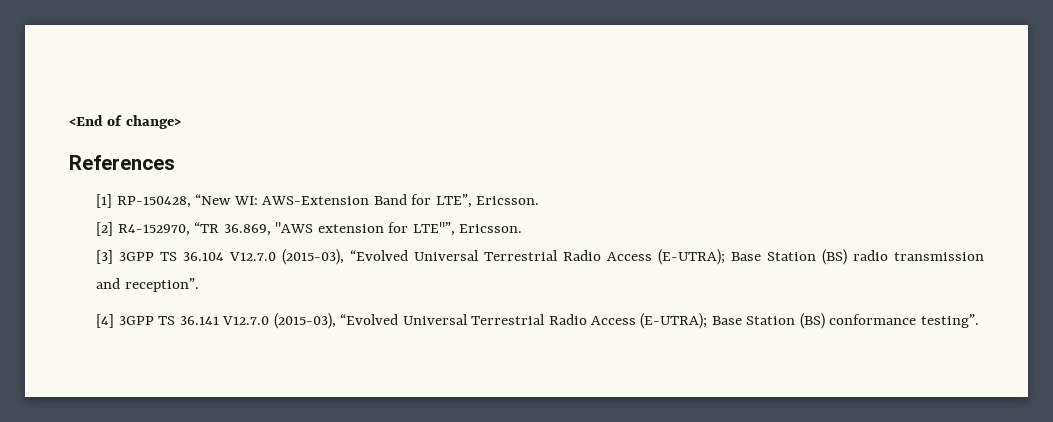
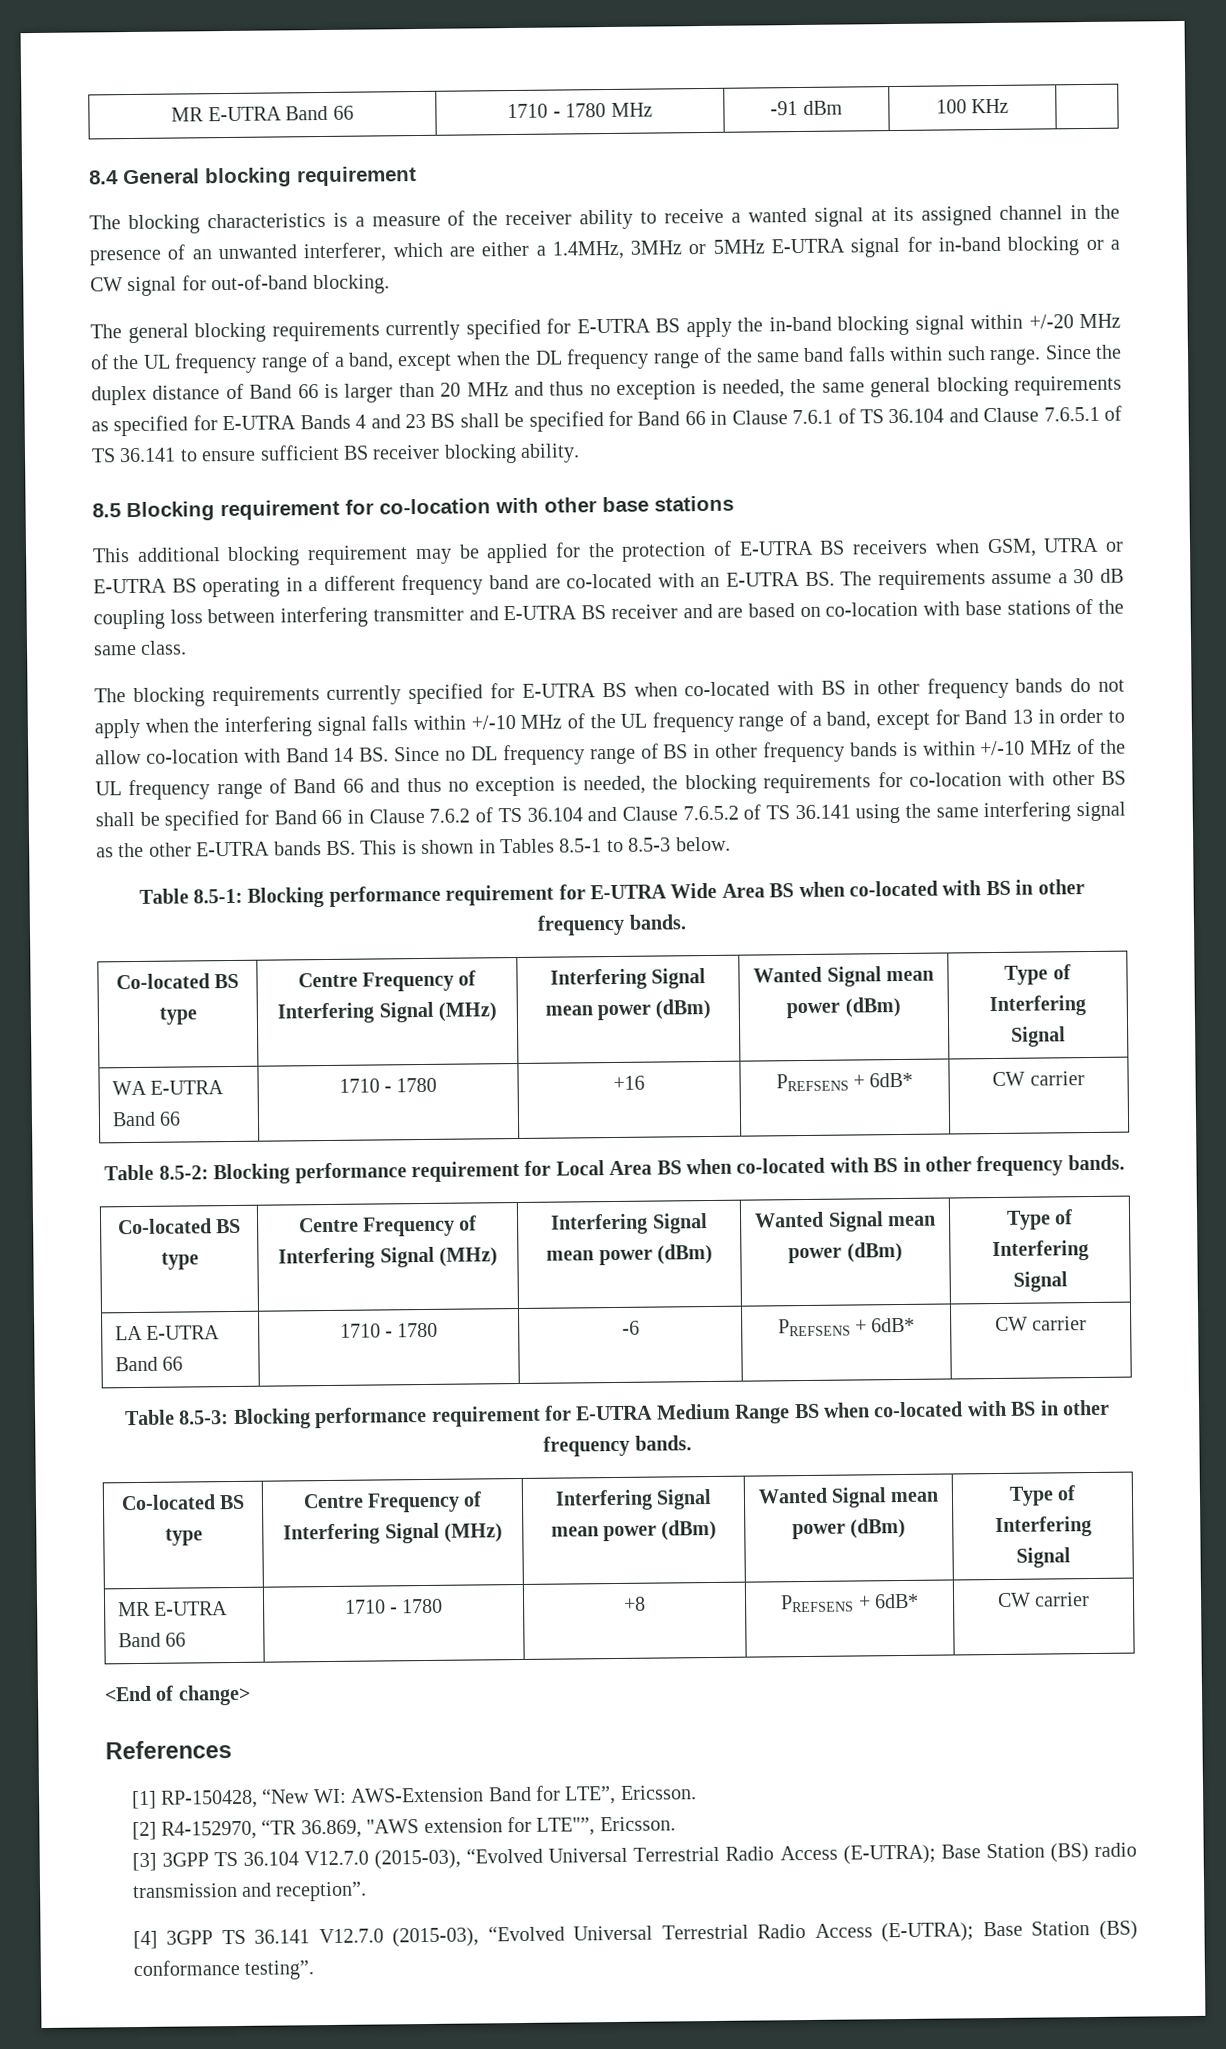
(69, 120) none -> [171,105,354,122] [507,102,653,119] [770,100,843,116] [935,98,1010,114] [89,166,417,188] [89,204,1120,235] [89,236,1120,266] [90,274,390,297] [90,313,1121,344] [90,344,1122,374] [91,375,1122,406] [91,405,1122,437] [91,443,581,464] [92,495,734,522] [92,537,1125,567] [93,568,1124,598] [93,598,1124,630] [94,640,188,656] [94,677,1126,708] [94,708,1126,739] [95,738,1127,766] [95,770,1126,801] [95,801,1126,831] [96,836,731,858] [138,879,1085,908] [537,914,687,936] [115,973,240,990] [158,1007,197,1025] [297,970,477,992] [277,1001,497,1024] [549,968,707,990] [544,998,712,1021] [753,966,934,987] [786,996,901,1019] [1004,964,1071,985] [989,995,1086,1017] [1011,1026,1066,1047] [111,1080,225,1096] [111,1111,182,1127] [338,1077,438,1093] [613,1075,645,1090] [775,1072,914,1092] [992,1071,1085,1087] [104,1154,1125,1185] [117,1218,242,1235] [160,1252,199,1270] [298,1215,478,1237] [278,1246,498,1269] [550,1213,708,1235] [546,1243,713,1266] [754,1211,936,1232] [788,1241,903,1264] [1005,1209,1074,1230] [991,1240,1089,1262] [1012,1271,1068,1292] [114,1325,221,1341] [114,1356,184,1372] [339,1322,439,1338] [621,1320,640,1335] [777,1317,916,1337] [994,1316,1088,1332] [125,1399,1110,1429] [543,1435,692,1457] [120,1494,246,1511] [164,1528,203,1546] [302,1491,483,1513] [283,1522,503,1545] [554,1488,713,1511] [550,1519,718,1542] [757,1487,940,1508] [791,1517,907,1540] [1008,1485,1077,1506] [994,1516,1092,1538] [1015,1547,1071,1568] [117,1601,229,1617] [117,1632,187,1648] [344,1598,444,1614] [623,1596,646,1611] [780,1593,919,1613] [996,1592,1091,1608] MR E-UTRA Band 66 | 1710 - 1780 MHz | -91 dBm | 100 KHz | // 8.4 General blocking requirement // The blocking characteristics is a measure of the receiver ability to receive a wanted signal at its assigned channel in the presence of an unwanted interferer, which are either a 1.4MHz, 3MHz or 5MHz E-UTRA signal for in-band blocking or a CW signal for out-of-band blocking. // The general blocking requirements currently specified for E-UTRA BS apply the in-band blocking signal within +/-20 MHz of the UL frequency range of a band, except when the DL frequency range of the same band falls within such range. Since the duplex distance of Band 66 is larger than 20 MHz and thus no exception is needed, the same general blocking requirements as specified for E-UTRA Bands 4 and 23 BS shall be specified for Band 66 in Clause 7.6.1 of TS 36.104 and Clause 7.6.5.1 of TS 36.141 to ensure sufficient BS receiver blocking ability. // 8.5 Blocking requirement for co-location with other base stations // This additional blocking requirement may be applied for the protection of E-UTRA BS receivers when GSM, UTRA or E-UTRA BS operating in a different frequency band are co-located with an E-UTRA BS. The requirements assume a 30 dB coupling loss between interfering transmitter and E-UTRA BS receiver and are based on co-location with base stations of the same class. // The blocking requirements currently specified for E-UTRA BS when co-located with BS in other frequency bands do not apply when the interfering signal falls within +/-10 MHz of the UL frequency range of a band, except for Band 13 in order to allow co-location with Band 14 BS. Since no DL frequency range of BS in other frequency bands is within +/-10 MHz of the UL frequency range of Band 66 and thus no exception is needed, the blocking requirements for co-location with other BS shall be specified for Band 66 in Clause 7.6.2 of TS 36.104 and Clause 7.6.5.2 of TS 36.141 using the same interfering signal as the other E-UTRA bands BS. This is shown in Tables 8.5-1 to 8.5-3 below. // Table 8.5-1: Blocking performance requirement for E-UTRA Wide Area BS when co-located with BS in other frequency bands. // Co-located BS type | Centre Frequency of Interfering Signal (MHz) | Interfering Signal mean power (dBm) | Wanted Signal mean power (dBm) | Type of Interfering Signal // WA E-UTRA Band 66 | 1710 - 1780 | +16 | PREFSENS + 6dB* | CW carrier // Table 8.5-2: Blocking performance requirement for Local Area BS when co-located with BS in other frequency bands. // Co-located BS type | Centre Frequency of Interfering Signal (MHz) | Interfering Signal mean power (dBm) | Wanted Signal mean power (dBm) | Type of Interfering Signal // LA E-UTRA Band 66 | 1710 - 1780 | -6 | PREFSENS + 6dB* | CW carrier // Table 8.5-3: Blocking performance requirement for E-UTRA Medium Range BS when co-located with BS in other frequency bands. // Co-located BS type | Centre Frequency of Interfering Signal (MHz) | Interfering Signal mean power (dBm) | Wanted Signal mean power (dBm) | Type of Interfering Signal // MR E-UTRA Band 66 | 1710 - 1780 | +8 | PREFSENS + 6dB* | CW carrier //

